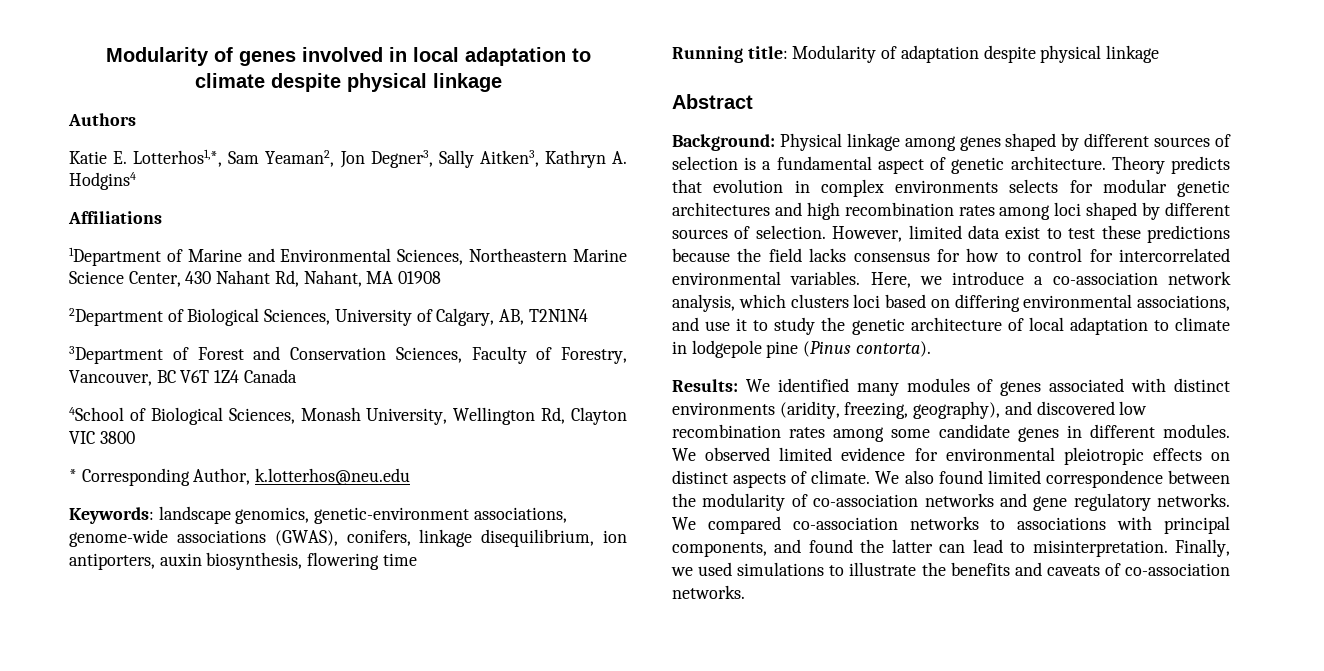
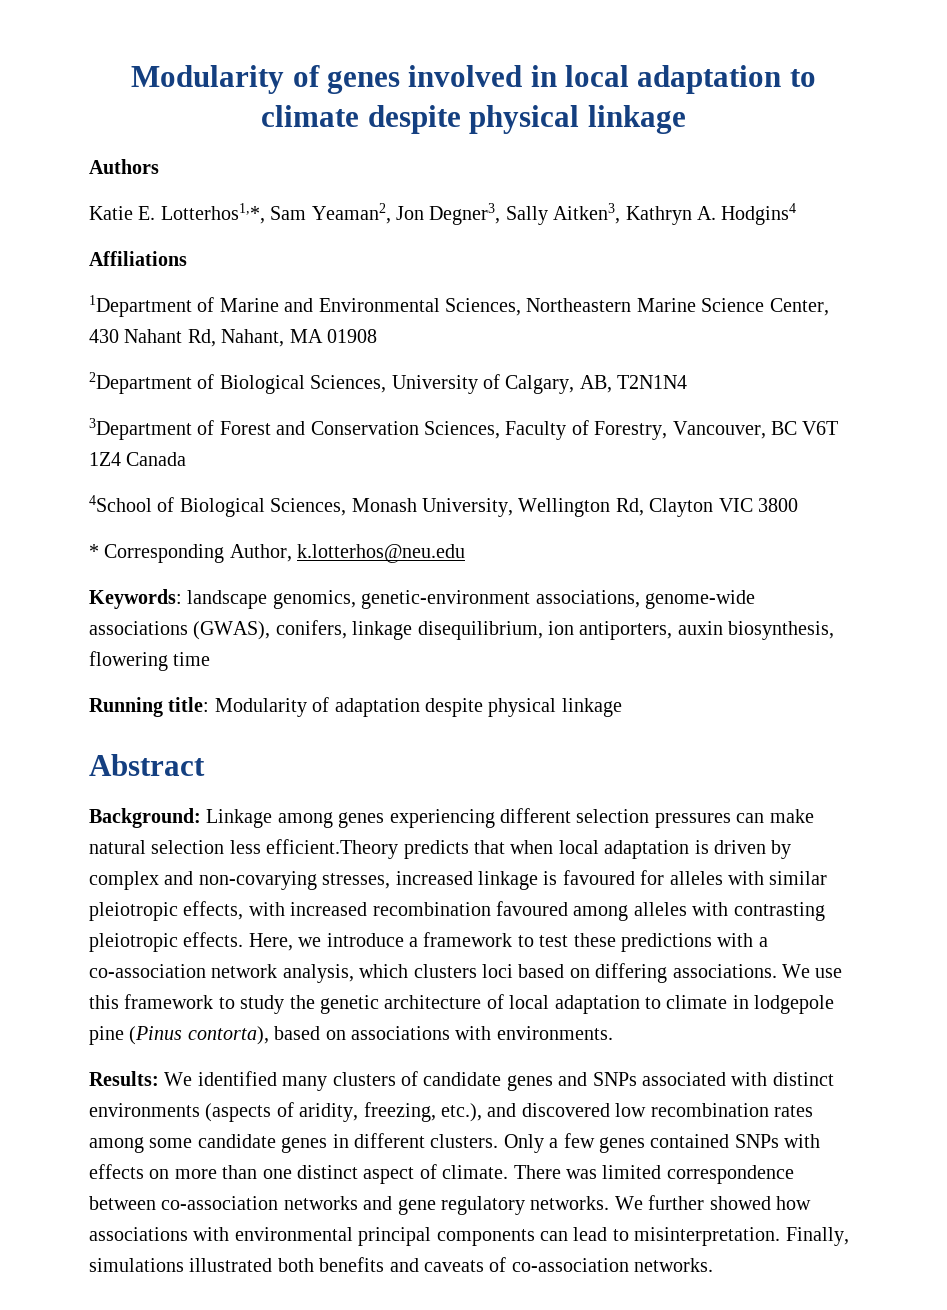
[779,133,1231,151] [672,156,1230,174] [672,179,1230,197] [672,202,1230,220] [672,225,1230,243] [672,248,1230,262] [672,271,1025,288] Physical linkage among genes shaped by different sources of selection is a fundamental aspect of genetic architecture. Theory predicts that evolution in complex environments selects for modular genetic architectures and high recombination rates among loci shaped by different sources of selection. However, limited data exist to test these predictions because the field lacks consensus for how to control for intercorrelated environmental variables. Here, we introduce -> [206,808,814,828] [89,839,792,859] [89,870,828,890] [89,901,825,921] [89,932,754,952] Linkage among genes experiencing different selection pressures can make natural selection less efficient.Theory predicts that when local adaptation is driven by complex and non-covarying stresses, increased linkage is favoured for alleles with similar pleiotropic effects, with increased recombination favoured among alleles with contrasting pleiotropic effects. Here, we introduce a framework to test these predictions with
[1023,294,1230,311] [672,317,748,331] environmental associations, and use it -> [672,964,843,978] [89,994,214,1009] associations. We use this framework
[855,341,931,357] [672,378,1230,396] [672,401,1001,419] contorta). // Results: We identified many modules of genes associated with distinct environments (aridity, freezing, geography), -> [187,1026,613,1045] [89,1071,834,1091] [89,1102,482,1122] contorta), based on associations with environments. // Results: We identified many clusters of candidate genes and SNPs associated with distinct environments (aspects of aridity, freezing, etc.),
[1163,424,1230,438] [672,447,1230,465] [672,470,1230,488] [672,493,808,511] modules. We observed limited evidence for environmental pleiotropic effects on distinct aspects of climate. We also found limited correspondence between the modularity of -> [430,1133,821,1153] [89,1164,794,1184] [89,1196,156,1210] clusters. Only a few genes contained SNPs with effects on more than one distinct aspect of climate. There was limited correspondence between
[707,516,1230,534] [672,539,933,557] compared co-association networks to associations with principal components, and found the latter -> [648,1195,811,1210] [89,1227,535,1246] further showed how associations with environmental principal components
[671,562,946,576] we used simulations to illustrate the -> [89,1258,314,1272] simulations illustrated both

